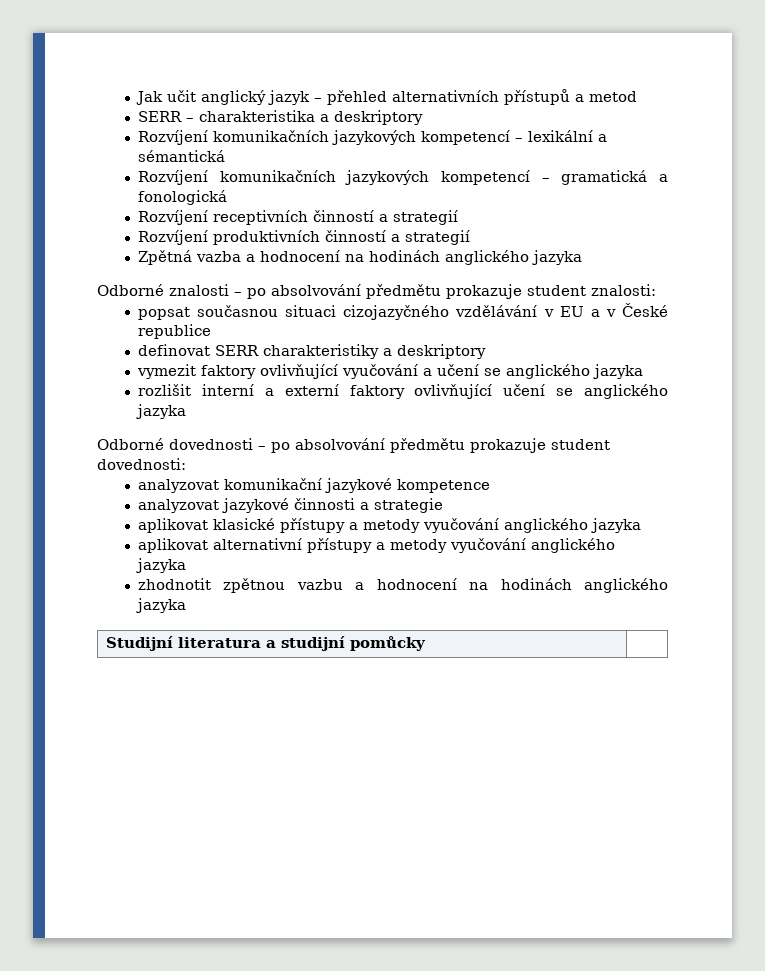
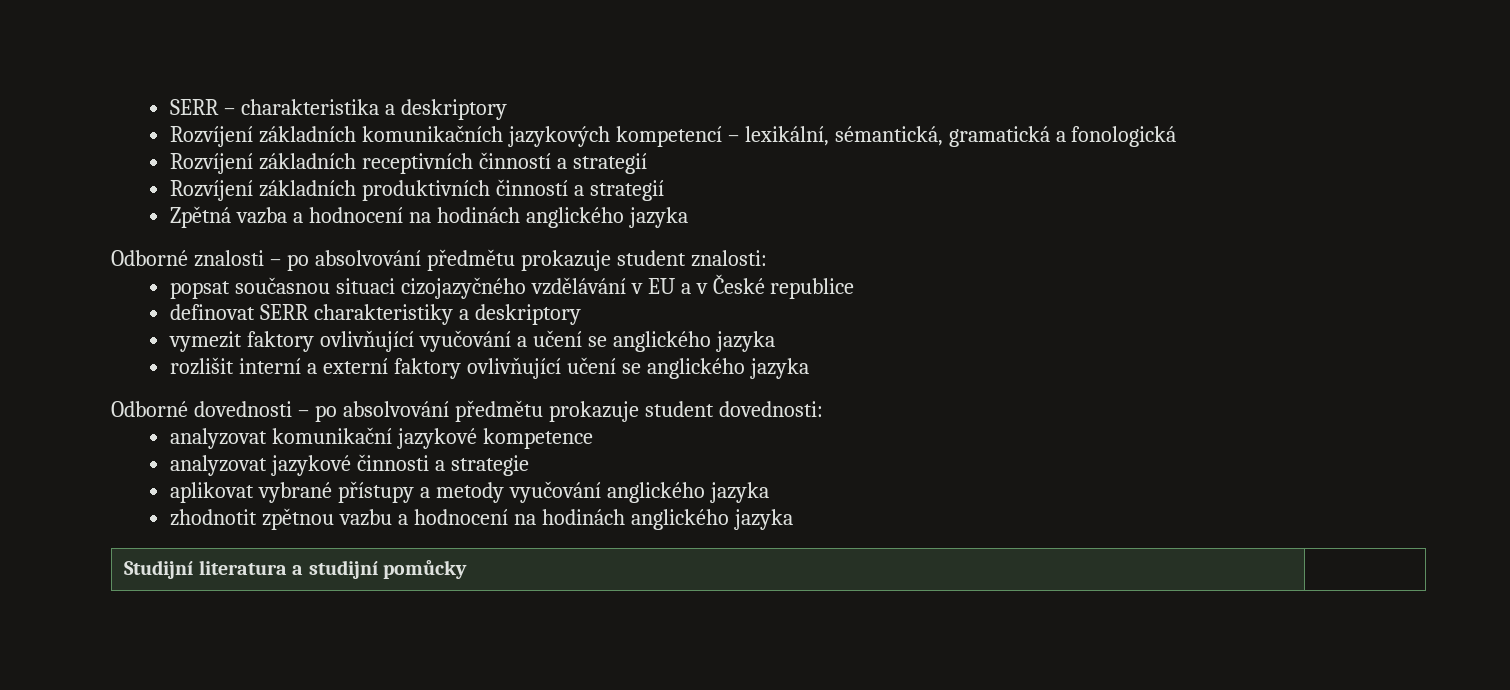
[136,89,638,105] Jak učit anglický jazyk – přehled alternativních přístupů a metod // -> (170, 107) none
[213,130,608,145] [138,150,226,162] [138,170,550,185] komunikačních jazykových kompetencí – lexikální a sémantická // Rozvíjení komunikačních jazykových kompetencí – -> [259,125,943,147] základních komunikačních jazykových kompetencí – lexikální, sémantická,
(209, 217) none -> [259,153,357,170] základních
(209, 237) none -> [259,180,357,197] základních
[213,518,642,533] [138,538,303,553] klasické přístupy a metody vyučování anglického jazyka // aplikovat alternativní -> [258,482,333,503] vybrané

